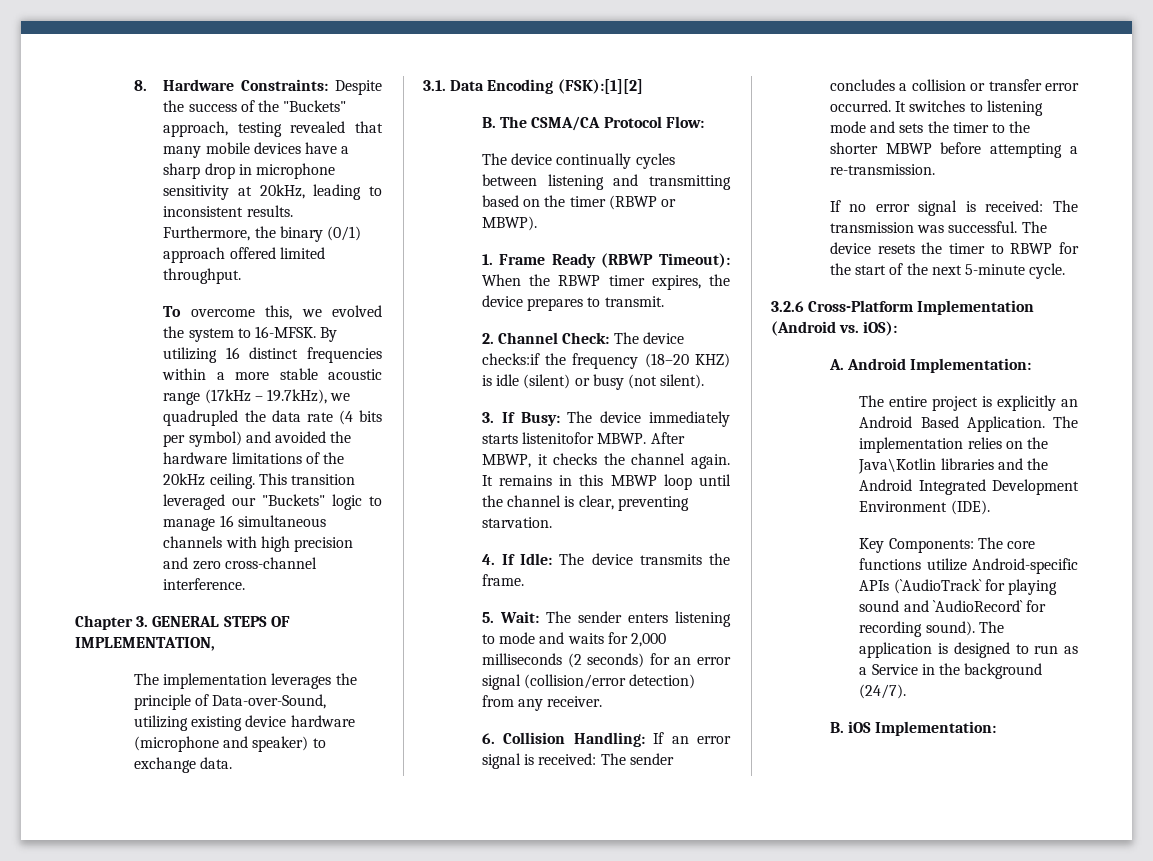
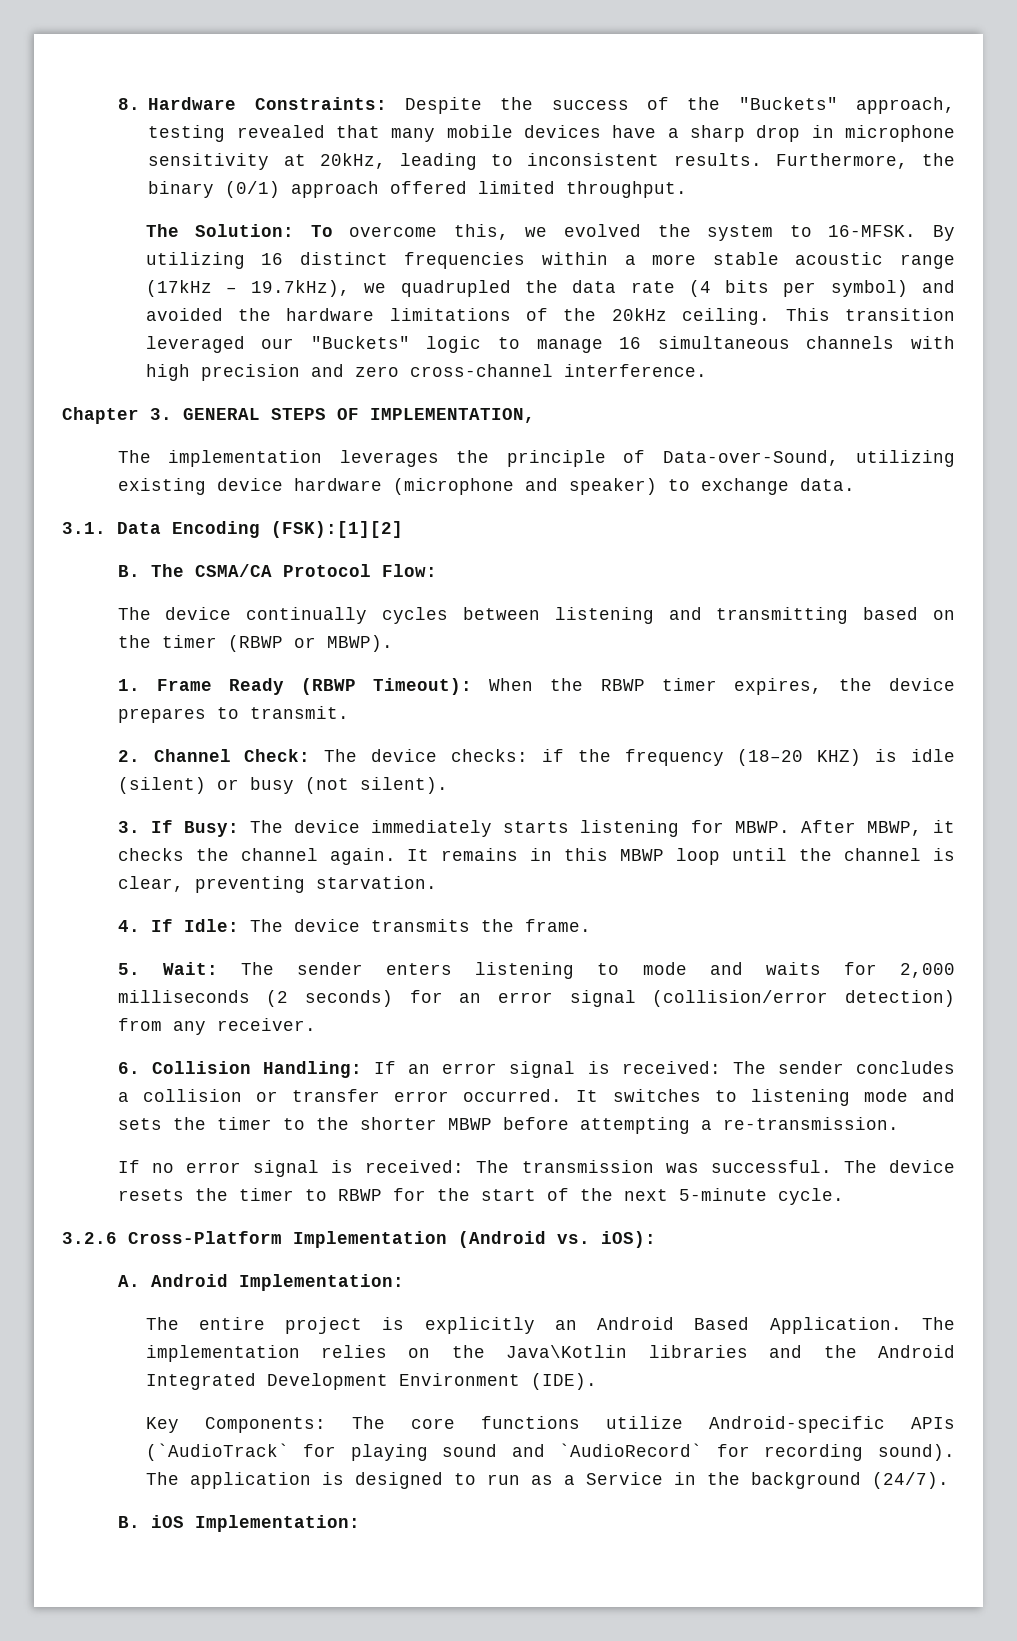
(242, 276) none -> [145,224,295,237] The Solution:
[481,353,540,365] checks:if -> [450,749,564,762] checks: if
[522,432,595,444] listenitofor -> [580,820,724,837] listening for

